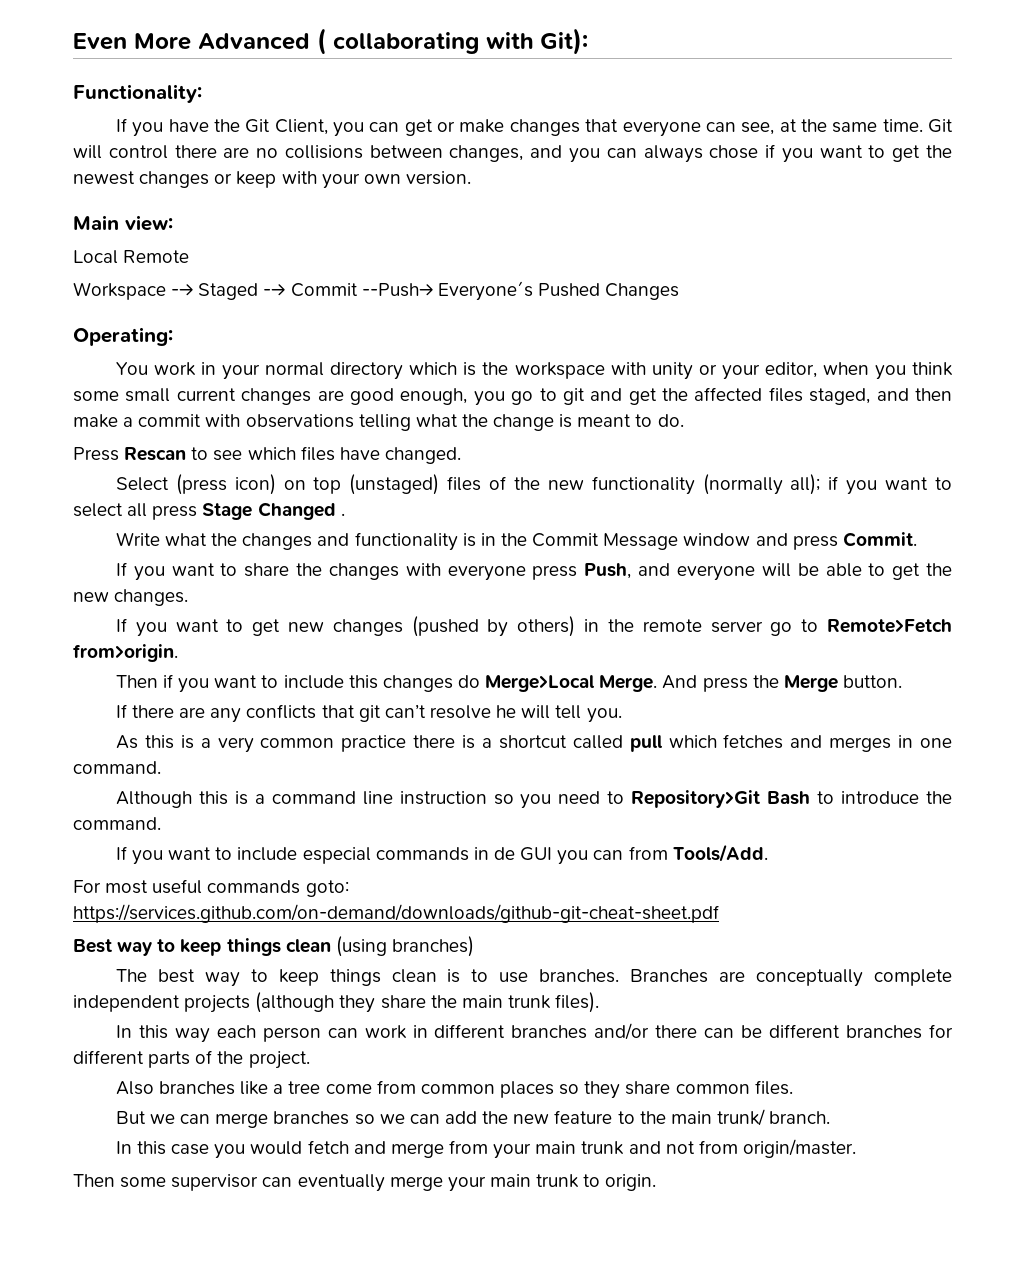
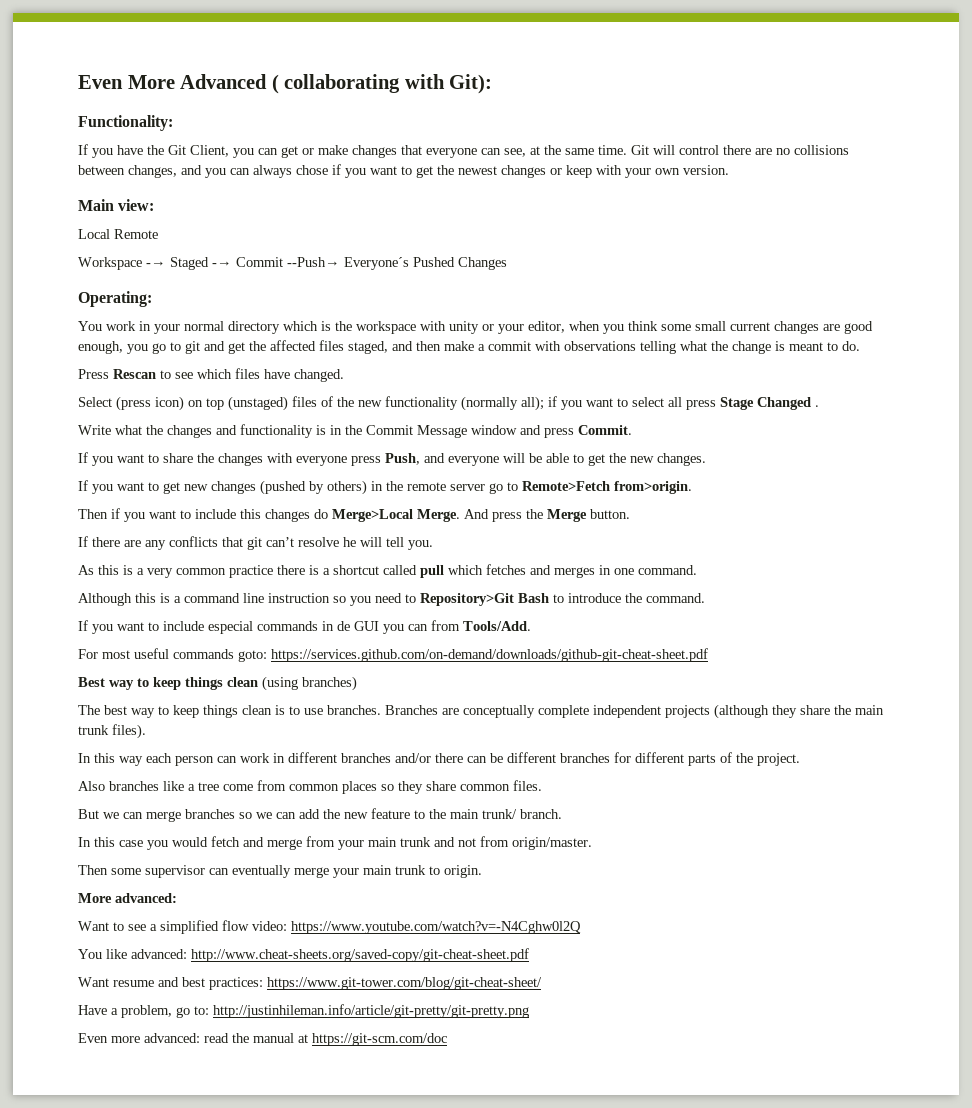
(657, 1182) none -> [78,893,177,903] [78,920,581,934] [78,948,529,962] [78,977,542,990] [78,1004,529,1018] [78,1033,447,1046] // More advanced: // Want to see a simplified flow video: https://www.youtube.com/watch?v=-N4Cghw0l2Q // You like advanced: http://www.cheat-sheets.org/saved-copy/git-cheat-sheet.pdf // Want resume and best practices: https://www.git-tower.com/blog/git-cheat-sheet/ // Have a problem, go to: http://justinhileman.info/article/git-pretty/git-pretty.png // Even more advanced: read the manual at https://git-scm.com/doc

